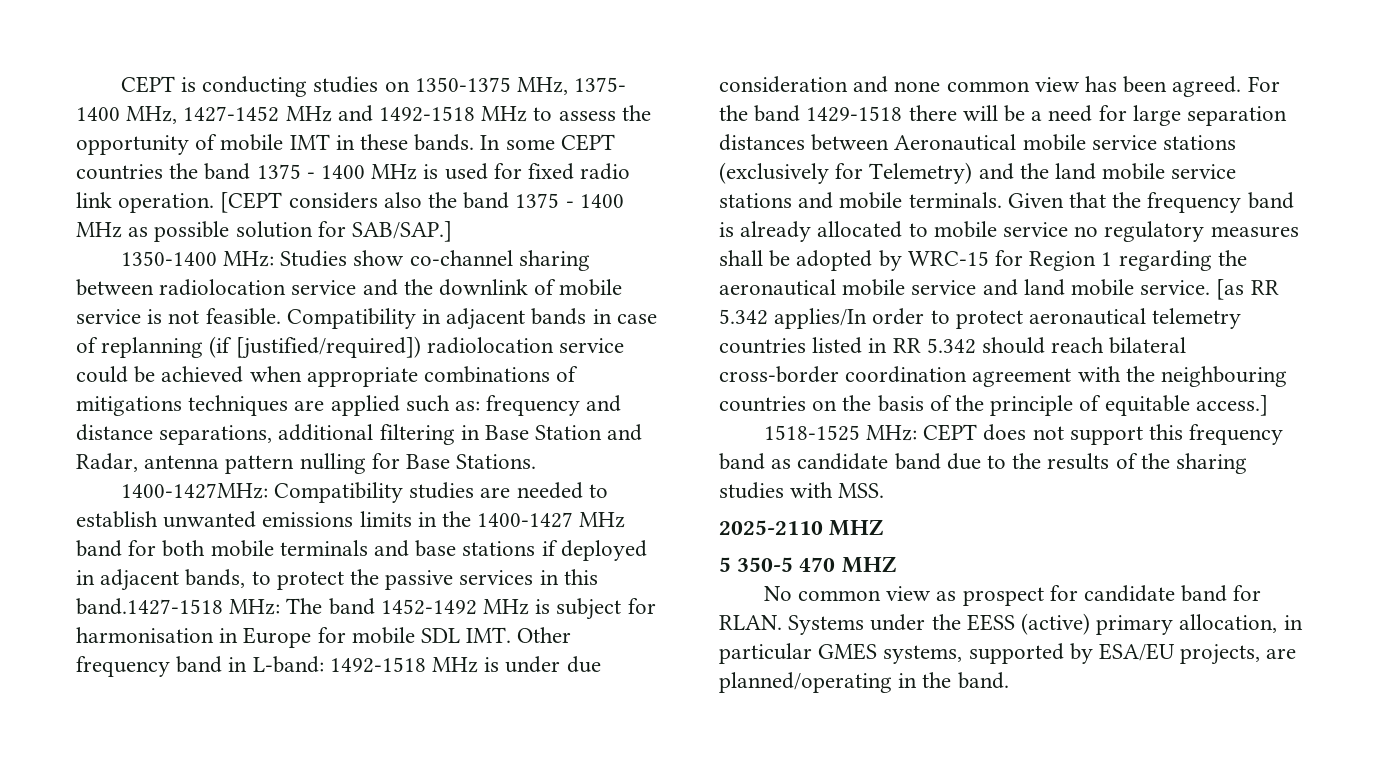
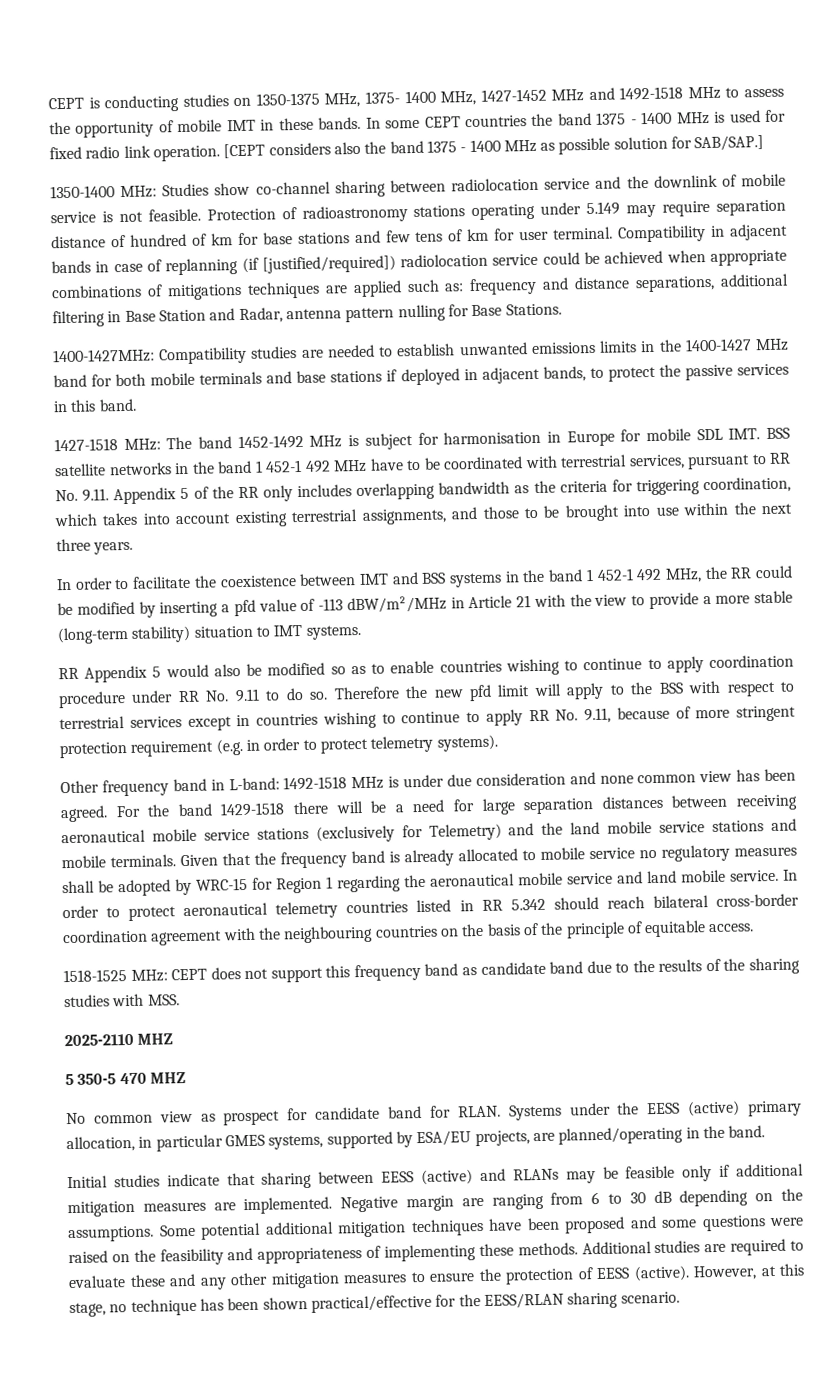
(281, 316) none -> [206,199,786,223] [51,226,614,249] Protection of radioastronomy stations operating under 5.149 may require separation distance of hundred of km for base stations and few tens of km for user terminal.
[76,598,223,615] band.1427-1518 -> [98,398,137,412] [54,438,118,452] band. // 1427-1518
(512, 635) none -> [766,427,790,440] [54,452,791,477] [55,476,791,505] [54,502,792,528] [56,538,134,555] [56,565,794,591] [57,590,793,618] [57,624,362,645] [58,654,795,683] [58,680,795,709] [59,705,796,731] [59,734,498,759] BSS satellite networks in the band 1 452-1 492 MHz have to be coordinated with terrestrial services, pursuant to RR No. 9.11. Appendix 5 of the RR only includes overlapping bandwidth as the criteria for triggering coordination, which takes into account existing terrestrial assignments, and those to be brought into use within the next three years. // In order to facilitate the coexistence between IMT and BSS systems in the band 1 452-1 492 MHz, the RR could be modified by inserting a pfd value of -113 dBW/m²/MHz in Article 21 with the view to provide a more stable (long-term stability) situation to IMT systems. // RR Appendix 5 would also be modified so as to enable countries wishing to continue to apply coordination procedure under RR No. 9.11 to do so. Therefore the new pfd limit will apply to the BSS with respect to terrestrial services except in countries wishing to continue to apply RR No. 9.11, because of more stringent protection requirement (e.g. in order to protect telemetry systems). //
[894,134,1017,151] Aeronautical -> [736,794,799,811] [61,829,146,844] receiving aeronautical
[1216,279,1279,300] [719,308,868,329] [as RR 5.342 applies/In -> [783,869,798,881] In
[1195,395,1268,416] access.] -> [708,923,755,933] access.
(1009, 680) none -> [67,1163,805,1189] [67,1188,803,1218] [68,1215,804,1243] [68,1238,804,1266] [68,1263,804,1290] [69,1291,680,1318] // Initial studies indicate that sharing between EESS (active) and RLANs may be feasible only if additional mitigation measures are implemented. Negative margin are ranging from 6 to 30 dB depending on the assumptions. Some potential additional mitigation techniques have been proposed and some questions were raised on the feasibility and appropriateness of implementing these methods. Additional studies are required to evaluate these and any other mitigation measures to ensure the protection of EESS (active). However, at this stage, no technique has been shown practical/effective for the EESS/RLAN sharing scenario.

